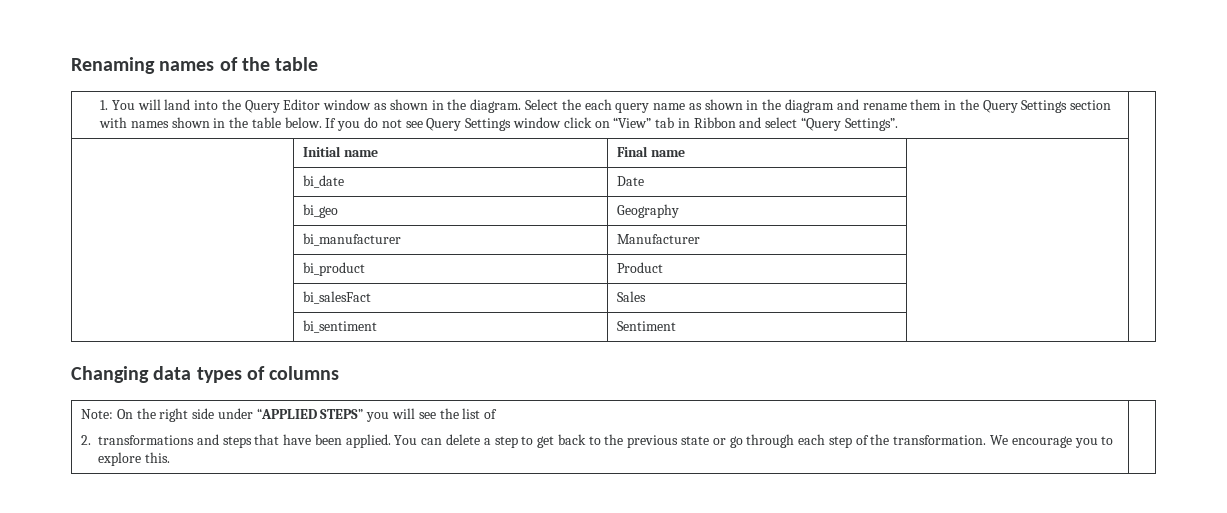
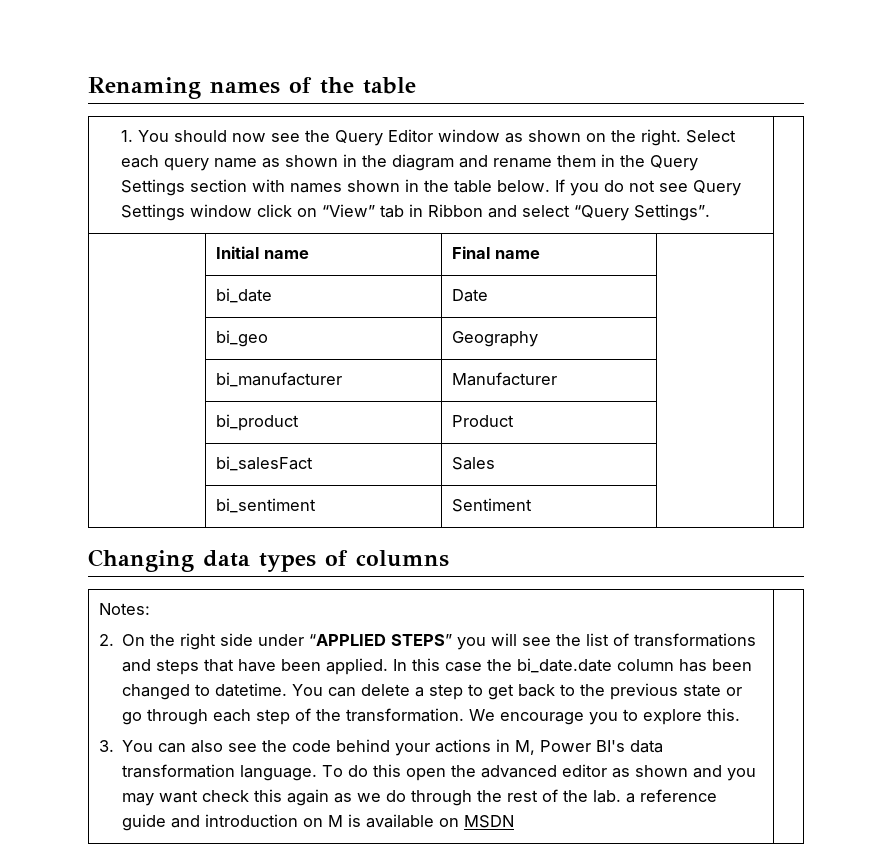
[137,99,219,110] will land into -> [173,130,300,142] should now see
[431,99,581,113] in the diagram. Select the -> [585,129,736,146] on the right. Select
[80,409,113,419] Note: -> [98,603,150,615] [98,634,114,646] Notes: // 2.
[80,435,91,445] // 2. -> (630, 639) none
(391, 441) none -> [393,658,753,673] [122,683,288,700] In this case the bi_date.date column has been changed to datetime.
(170, 457) none -> [98,739,664,756] [122,764,757,781] [122,789,718,806] [122,814,515,831] // 3. You can also see the code behind your actions in M, Power BI's data transformation language. To do this open the advanced editor as shown and you may want check this again as we do through the rest of the lab. a reference guide and introduction on M is available on MSDN

